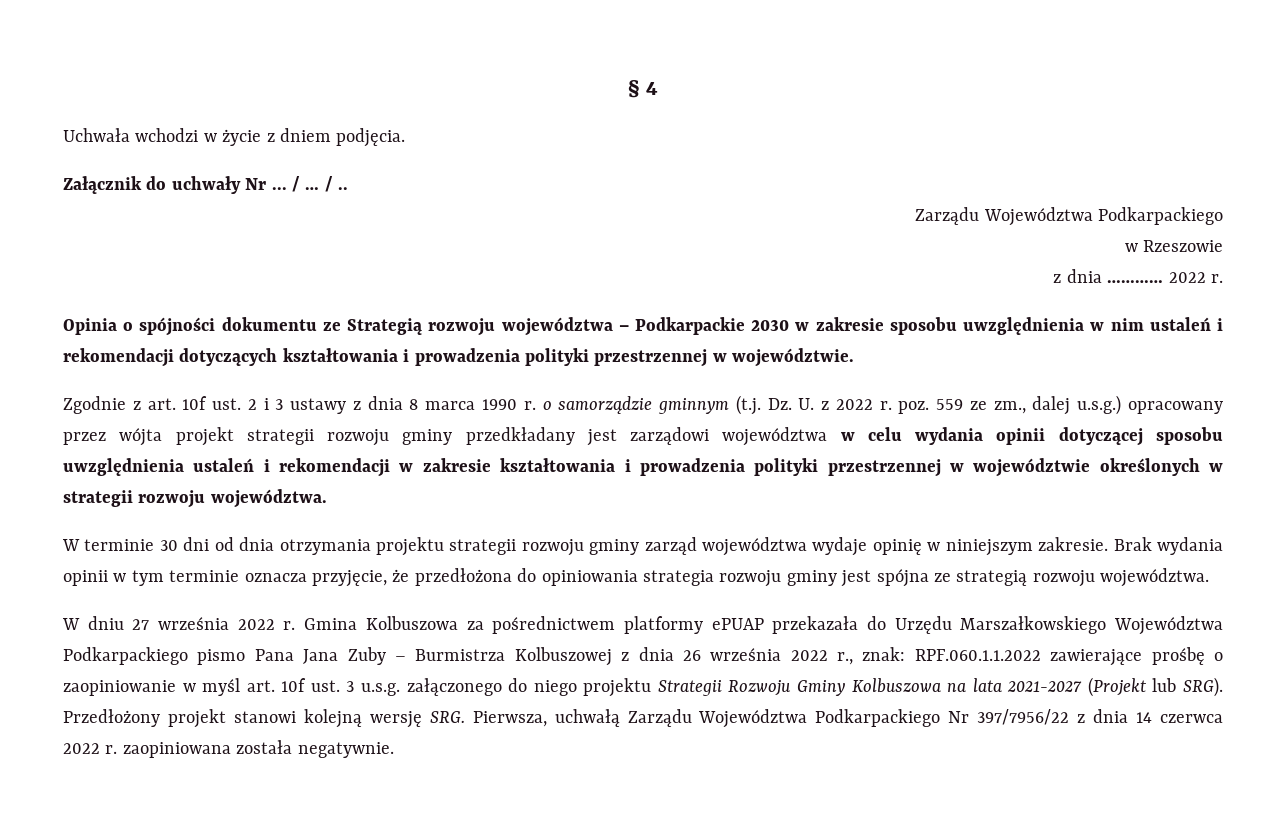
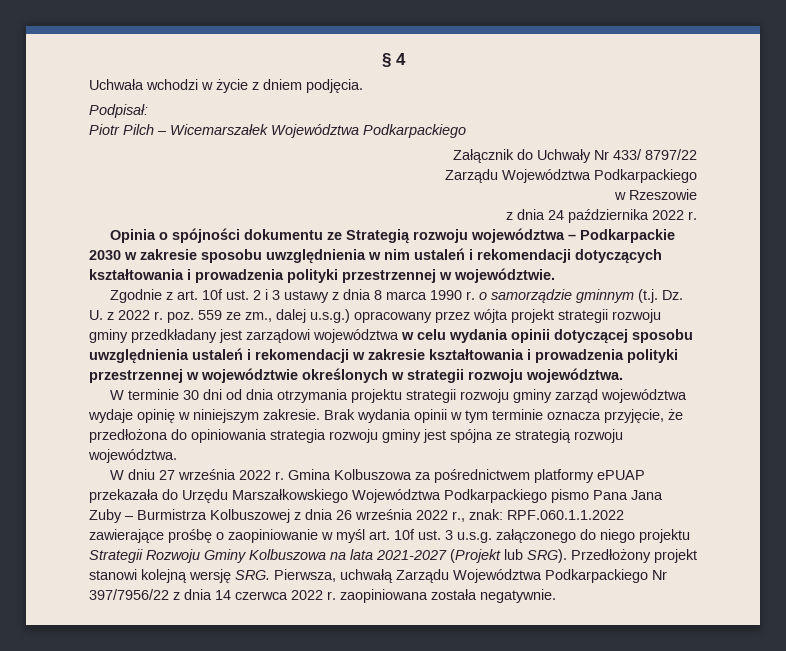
[63,176,349,194] Załącznik do uchwały Nr ... / … / .. -> [89,104,148,118] [89,124,466,138] [453,149,697,163] Podpisał: // Piotr Pilch – Wicemarszałek Województwa Podkarpackiego // Załącznik do Uchwały Nr 433/ 8797/22
[1107,280,1164,283] ………… -> [548,209,649,223] 24 października

